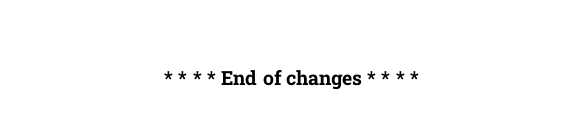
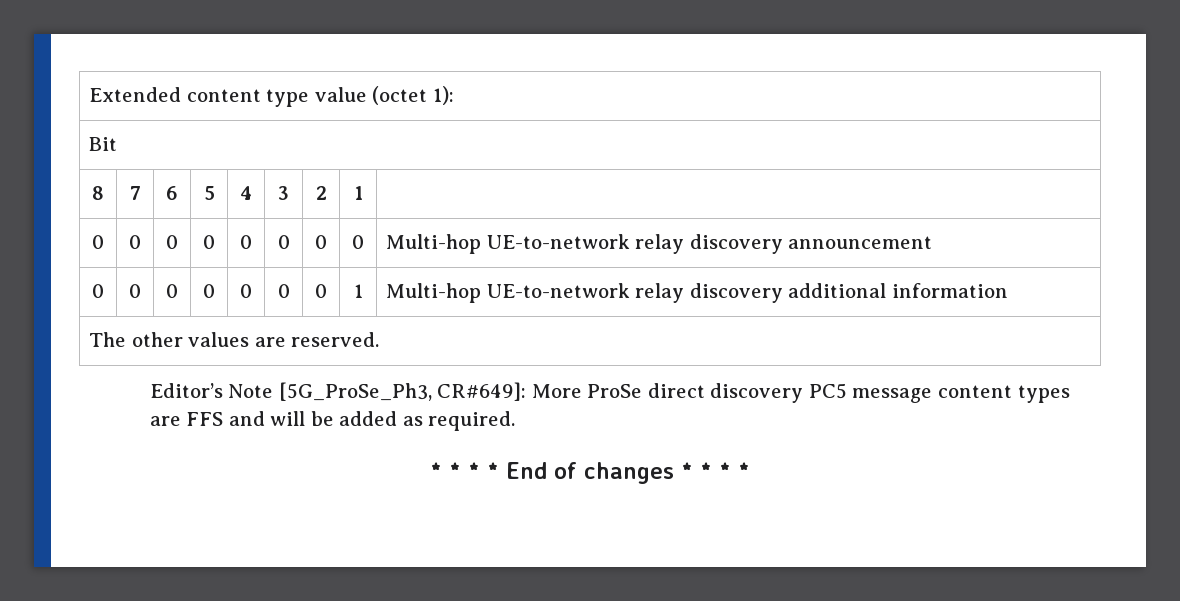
(164, 78) none -> [89,86,454,107] [89,137,118,151] [92,186,104,200] [129,186,141,200] [166,186,178,200] [203,186,215,200] [240,186,252,200] [278,186,289,200] [315,186,327,200] [353,186,363,200] [92,235,104,249] [129,235,141,249] [166,235,178,249] [203,235,215,249] [240,235,252,249] [277,235,290,249] [315,235,327,249] [352,235,364,249] [386,234,933,254] [92,284,104,298] [129,284,141,298] [166,284,178,298] [203,284,215,298] [240,284,252,298] [277,284,290,298] [315,284,327,298] [353,284,363,298] [386,283,1008,303] [89,332,380,347] [149,382,1070,403] [149,411,516,431] Extended content type value (octet 1): // Bit // 8 | 7 | 6 | 5 | 4 | 3 | 2 | 1 | // 0 | 0 | 0 | 0 | 0 | 0 | 0 | 0 | Multi-hop UE-to-network relay discovery announcement // 0 | 0 | 0 | 0 | 0 | 0 | 0 | 1 | Multi-hop UE-to-network relay discovery additional information // The other values are reserved. // Editor’s Note [5G_ProSe_Ph3, CR#649]: More ProSe direct discovery PC5 message content types are FFS and will be added as required. //

